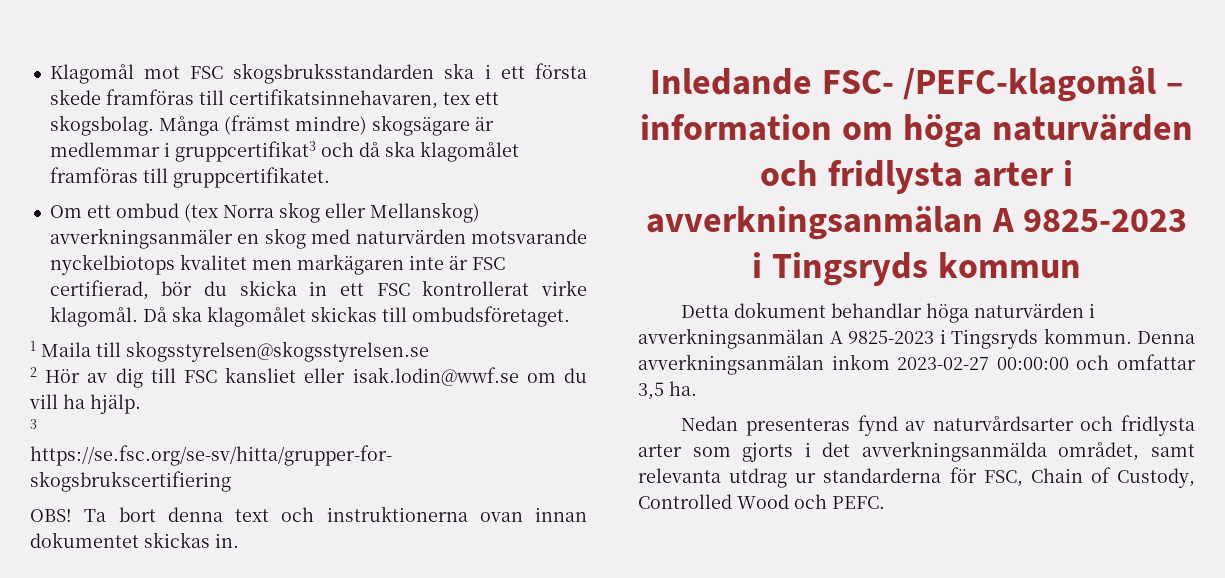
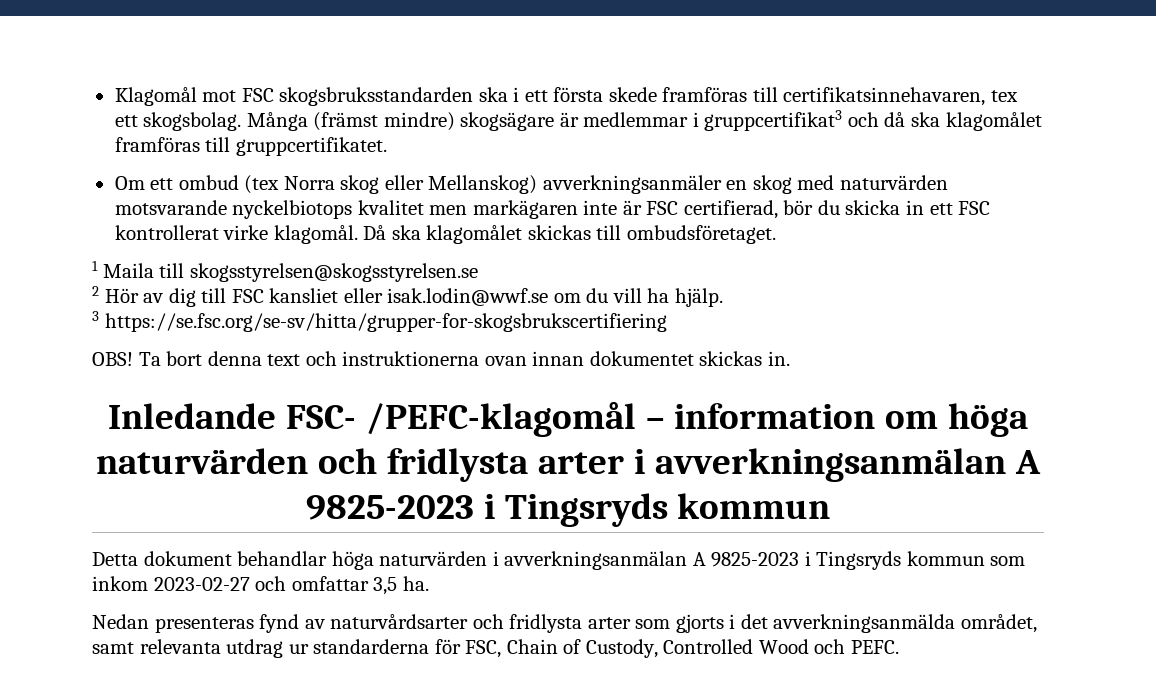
[1043,328,1195,344] [638,354,824,375] kommun. Denna avverkningsanmälan -> [906,551,1026,566] kommun som
[996,357,1069,370] 00:00:00 -> (250, 584) none

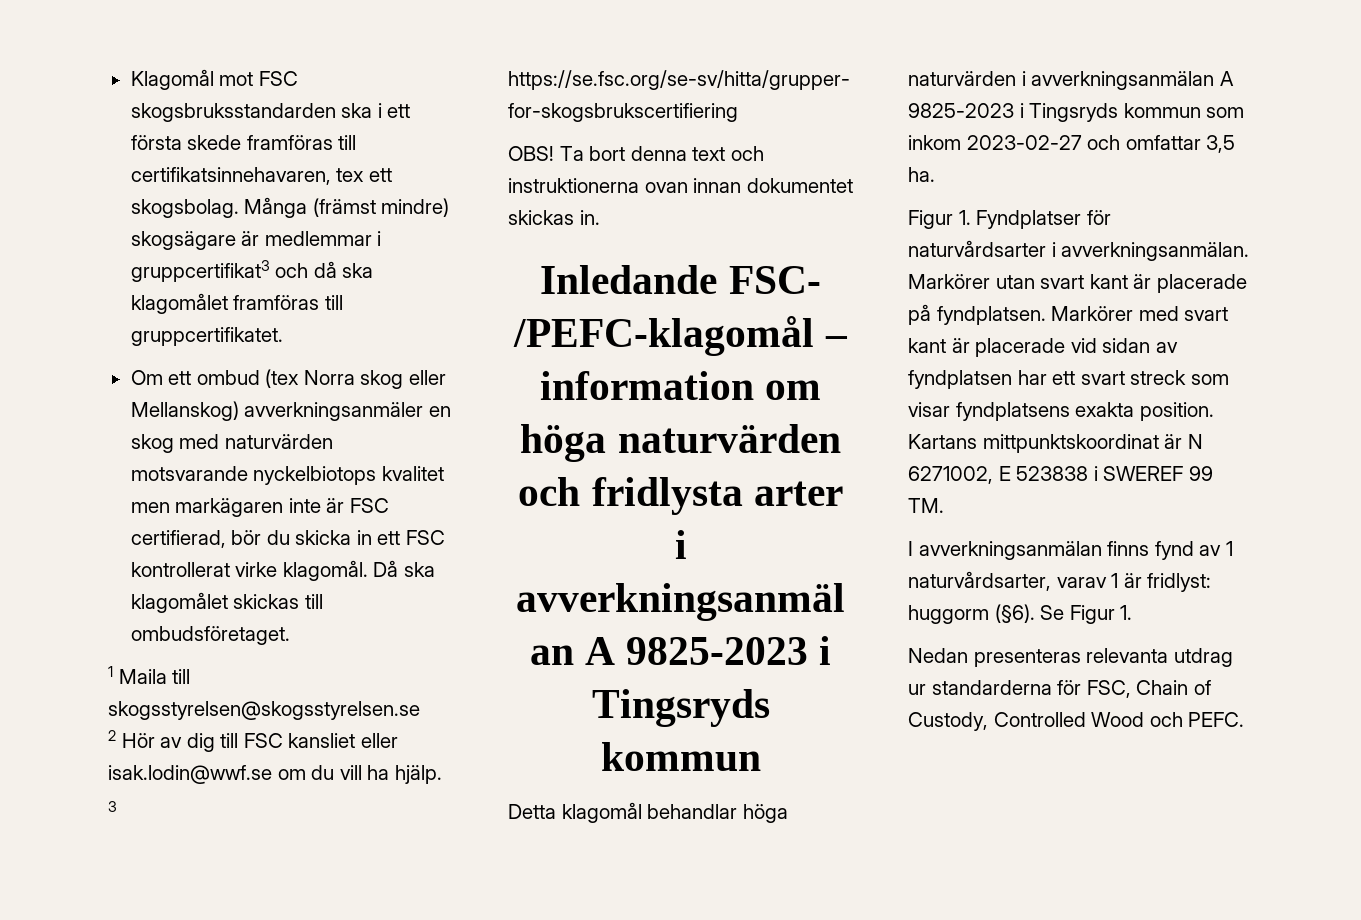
[143,551,232,566] dokument -> [561,802,642,823] klagomål
[92,614,1037,633] [92,642,134,654] Nedan presenteras fynd av naturvårdsarter och fridlysta arter som gjorts i det avverkningsanmälda området, samt -> [908,210,1111,229] [908,240,1250,261] [908,274,1247,293] [908,304,1229,325] [908,338,1178,357] [908,370,1229,389] [908,402,1214,421] [908,434,1203,453] [908,466,1213,484] [908,498,944,513] [908,541,1233,560] [908,571,1212,592] [908,604,1133,624] [908,648,1081,667] Figur 1. Fyndplatser för naturvårdsarter i avverkningsanmälan. Markörer utan svart kant är placerade på fyndplatsen. Markörer med svart kant är placerade vid sidan av fyndplatsen har ett svart streck som visar fyndplatsens exakta position. Kartans mittpunktskoordinat är N 6271002, E 523838 i SWEREF 99 TM. // I avverkningsanmälan finns fynd av 1 naturvårdsarter, varav 1 är fridlyst: huggorm (§6). Se Figur 1. // Nedan presenteras

